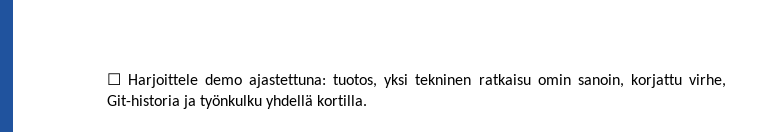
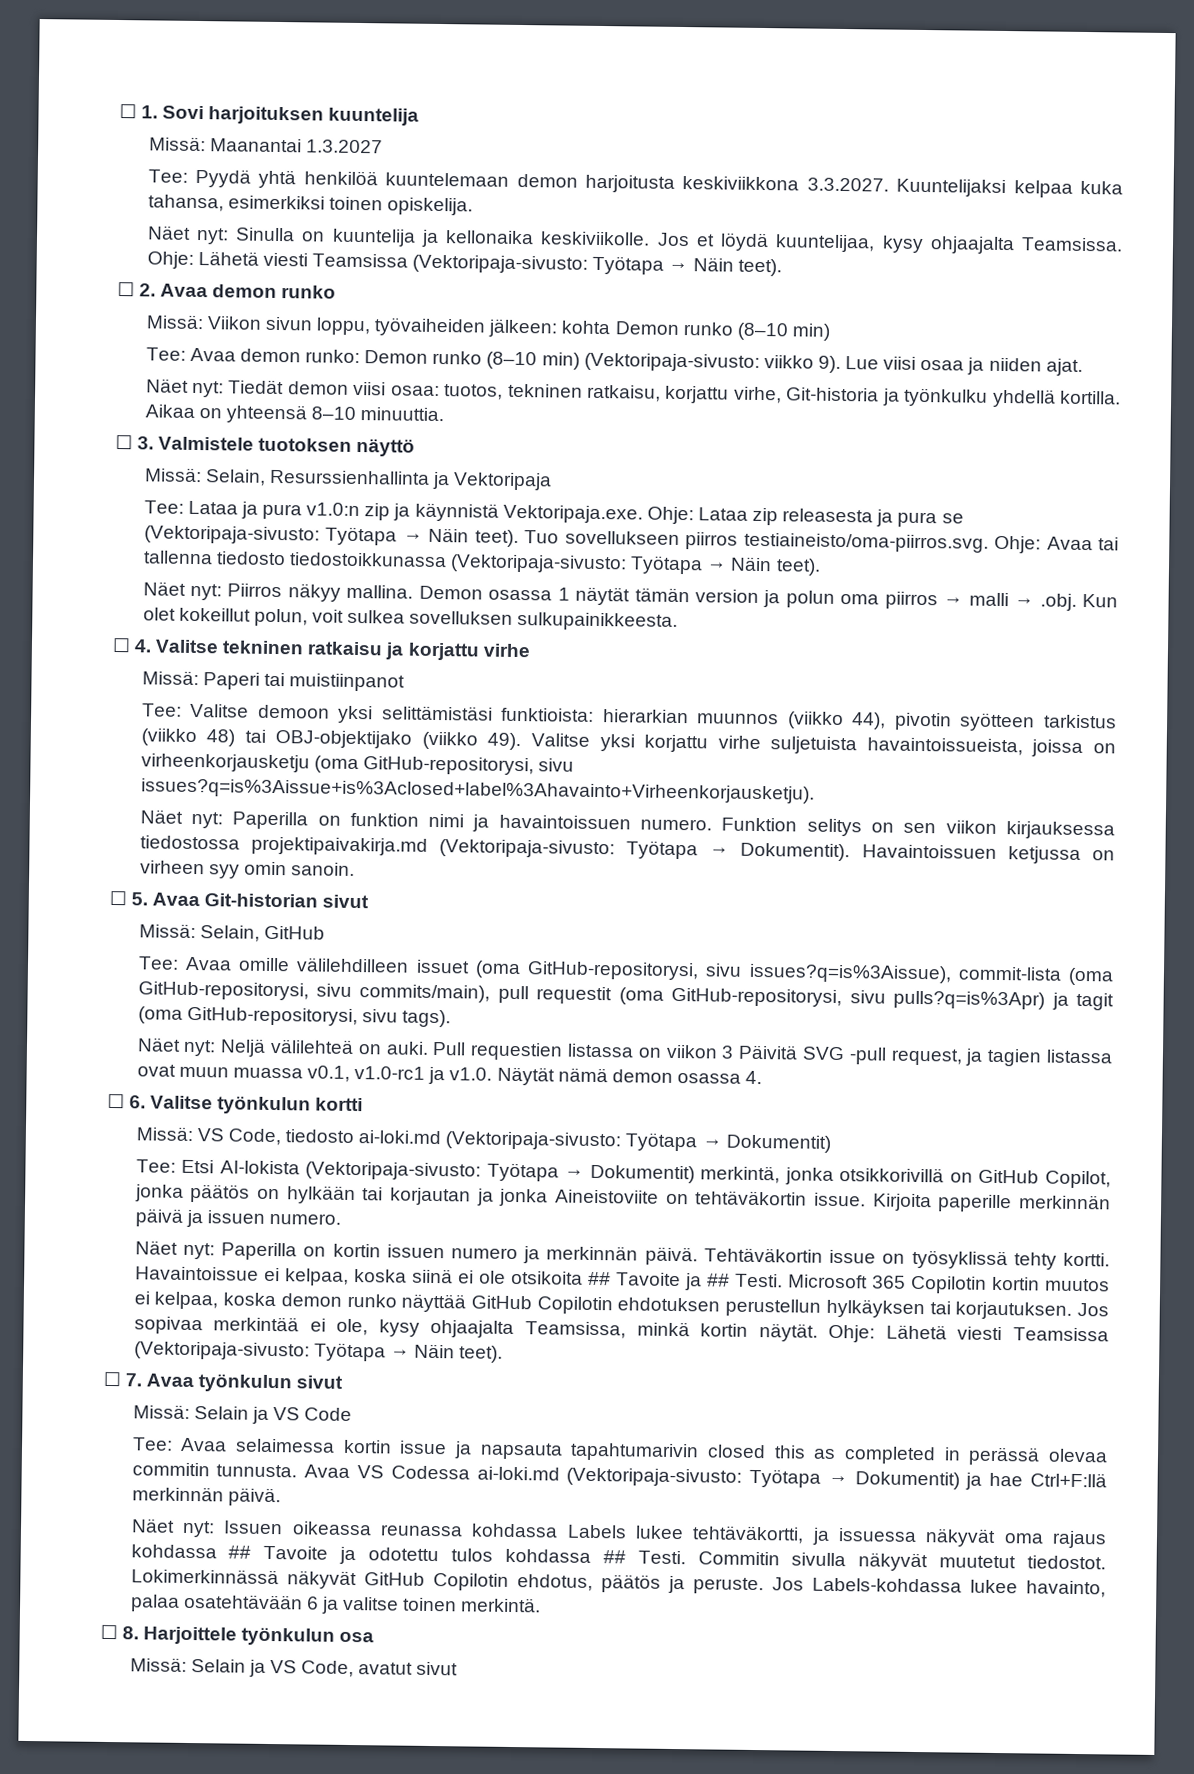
[106,73,624,88] ☐ Harjoittele demo ajastettuna: tuotos, yksi tekninen ratkaisu omin sanoin, -> [118,104,420,126] [148,136,383,154] [147,168,1123,198] [147,194,473,216] [146,225,1123,255] [146,251,782,277] [116,281,337,299] [145,314,830,341] [145,347,1083,376] [145,378,662,402] ☐ 1. Sovi harjoituksen kuuntelija // Missä: Maanantai 1.3.2027 // Tee: Pyydä yhtä henkilöä kuuntelemaan demon harjoitusta keskiviikkona 3.3.2027. Kuuntelijaksi kelpaa kuka tahansa, esimerkiksi toinen opiskelija. // Näet nyt: Sinulla on kuuntelija ja kellonaika keskiviikolle. Jos et löydä kuuntelijaa, kysy ohjaajalta Teamsissa. Ohje: Lähetä viesti Teamsissa (Vektoripaja-sivusto: Työtapa → Näin teet). // ☐ 2. Avaa demon runko // Missä: Viikon sivun loppu, työvaiheiden jälkeen: kohta Demon runko (8–10 min) // Tee: Avaa demon runko: Demon runko (8–10 min) (Vektoripaja-sivusto: viikko 9). Lue viisi osaa ja niiden ajat. // Näet nyt: Tiedät demon viisi osaa: tuotos, tekninen ratkaisu,
(368, 100) none -> [144,404,445,424] [114,434,416,457] [143,467,553,491] [143,500,964,528] [143,525,1120,554] [142,550,821,576] [142,581,1118,611] [142,607,679,631] [111,637,531,661] [141,670,405,692] [141,703,1118,732] [140,728,1117,758] [140,753,574,776] [140,778,815,804] [139,809,1116,840] [139,835,1115,864] [139,860,355,879] [108,890,370,909] [138,923,325,942] [137,956,1115,986] [137,981,1114,1011] [137,1006,451,1028] [136,1037,1113,1067] [136,1064,763,1086] [106,1093,364,1115] [135,1126,831,1153] [135,1159,1112,1189] [134,1183,1111,1213] [134,1208,341,1228] [134,1240,1110,1270] [134,1266,1110,1294] [133,1291,1109,1320] [133,1316,1110,1343] [133,1341,504,1363] [102,1371,344,1393] [132,1404,353,1424] [131,1437,1108,1466] [131,1462,1108,1490] [131,1486,281,1507] [130,1518,1107,1549] [130,1544,1106,1572] [130,1568,1106,1598] [129,1593,542,1614] [99,1624,375,1646] [129,1657,459,1678] Aikaa on yhteensä 8–10 minuuttia. // ☐ 3. Valmistele tuotoksen näyttö // Missä: Selain, Resurssienhallinta ja Vektoripaja // Tee: Lataa ja pura v1.0:n zip ja käynnistä Vektoripaja.exe. Ohje: Lataa zip releasesta ja pura se (Vektoripaja-sivusto: Työtapa → Näin teet). Tuo sovellukseen piirros testiaineisto/oma-piirros.svg. Ohje: Avaa tai tallenna tiedosto tiedostoikkunassa (Vektoripaja-sivusto: Työtapa → Näin teet). // Näet nyt: Piirros näkyy mallina. Demon osassa 1 näytät tämän version ja polun oma piirros → malli → .obj. Kun olet kokeillut polun, voit sulkea sovelluksen sulkupainikkeesta. // ☐ 4. Valitse tekninen ratkaisu ja korjattu virhe // Missä: Paperi tai muistiinpanot // Tee: Valitse demoon yksi selittämistäsi funktioista: hierarkian muunnos (viikko 44), pivotin syötteen tarkistus (viikko 48) tai OBJ-objektijako (viikko 49). Valitse yksi korjattu virhe suljetuista havaintoissueista, joissa on virheenkorjausketju (oma GitHub-repositorysi, sivu issues?q=is%3Aissue+is%3Aclosed+label%3Ahavainto+Virheenkorjausketju). // Näet nyt: Paperilla on funktion nimi ja havaintoissuen numero. Funktion selitys on sen viikon kirjauksessa tiedostossa projektipaivakirja.md (Vektoripaja-sivusto: Työtapa → Dokumentit). Havaintoissuen ketjussa on virheen syy omin sanoin. // ☐ 5. Avaa Git-historian sivut // Missä: Selain, GitHub // Tee: Avaa omille välilehdilleen issuet (oma GitHub-repositorysi, sivu issues?q=is%3Aissue), commit-lista (oma GitHub-repositorysi, sivu commits/main), pull requestit (oma GitHub-repositorysi, sivu pulls?q=is%3Apr) ja tagit (oma GitHub-repositorysi, sivu tags). // Näet nyt: Neljä välilehteä on auki. Pull requestien listassa on viikon 3 Päivitä SVG -pull request, ja tagien listassa ovat muun muassa v0.1, v1.0-rc1 ja v1.0. Näytät nämä demon osassa 4. // ☐ 6. Valitse työnkulun kortti // Missä: VS Code, tiedosto ai-loki.md (Vektoripaja-sivusto: Työtapa → Dokumentit) // Tee: Etsi AI-lokista (Vektoripaja-sivusto: Työtapa → Dokumentit) merkintä, jonka otsikkorivillä on GitHub Copilot, jonka päätös on hylkään tai korjautan ja jonka Aineistoviite on tehtäväkortin issue. Kirjoita paperille merkinnän päivä ja issuen numero. // Näet nyt: Paperilla on kortin issuen numero ja merkinnän päivä. Tehtäväkortin issue on työsyklissä tehty kortti. Havaintoissue ei kelpaa, koska siinä ei ole otsikoita ## Tavoite ja ## Testi. Microsoft 365 Copilotin kortin muutos ei kelpaa, koska demon runko näyttää GitHub Copilotin ehdotuksen perustellun hylkäyksen tai korjautuksen. Jos sopivaa merkintää ei ole, kysy ohjaajalta Teamsissa, minkä kortin näytät. Ohje: Lähetä viesti Teamsissa (Vektoripaja-sivusto: Työtapa → Näin teet). // ☐ 7. Avaa työnkulun sivut // Missä: Selain ja VS Code // Tee: Avaa selaimessa kortin issue ja napsauta tapahtumarivin closed this as completed in perässä olevaa commitin tunnusta. Avaa VS Codessa ai-loki.md (Vektoripaja-sivusto: Työtapa → Dokumentit) ja hae Ctrl+F:llä merkinnän päivä. // Näet nyt: Issuen oikeassa reunassa kohdassa Labels lukee tehtäväkortti, ja issuessa näkyvät oma rajaus kohdassa ## Tavoite ja odotettu tulos kohdassa ## Testi. Commitin sivulla näkyvät muutetut tiedostot. Lokimerkinnässä näkyvät GitHub Copilotin ehdotus, päätös ja peruste. Jos Labels-kohdassa lukee havainto, palaa osatehtävään 6 ja valitse toinen merkintä. // ☐ 8. Harjoittele työnkulun osa // Missä: Selain ja VS Code, avatut sivut

